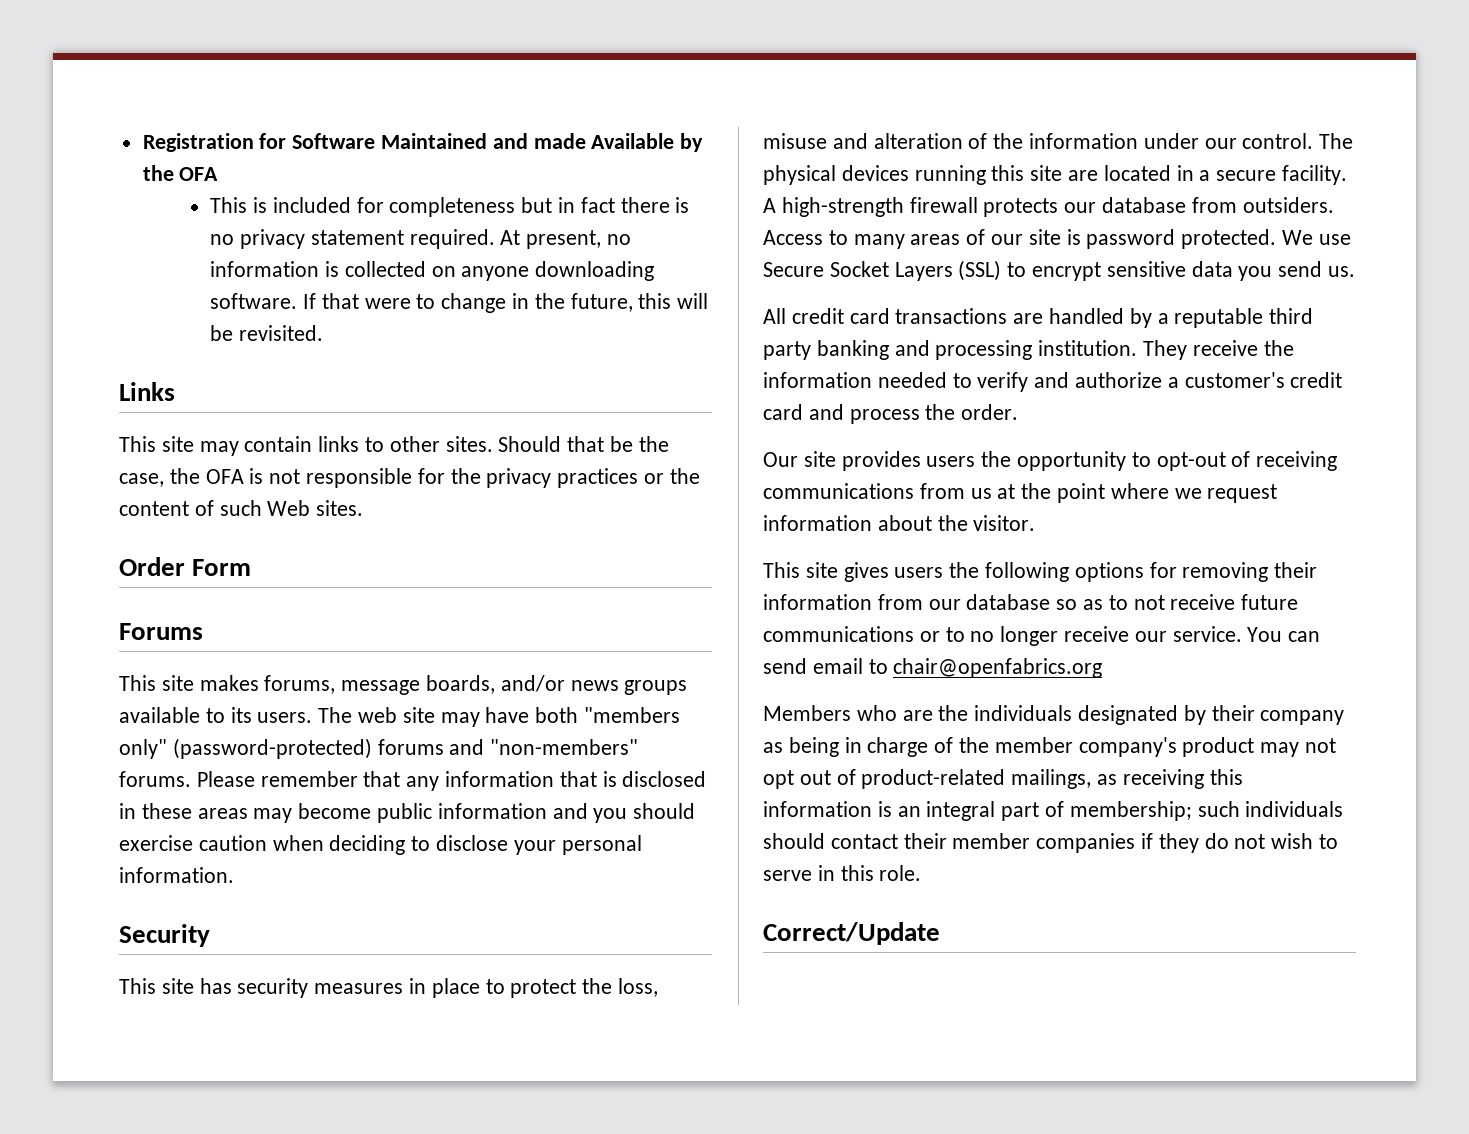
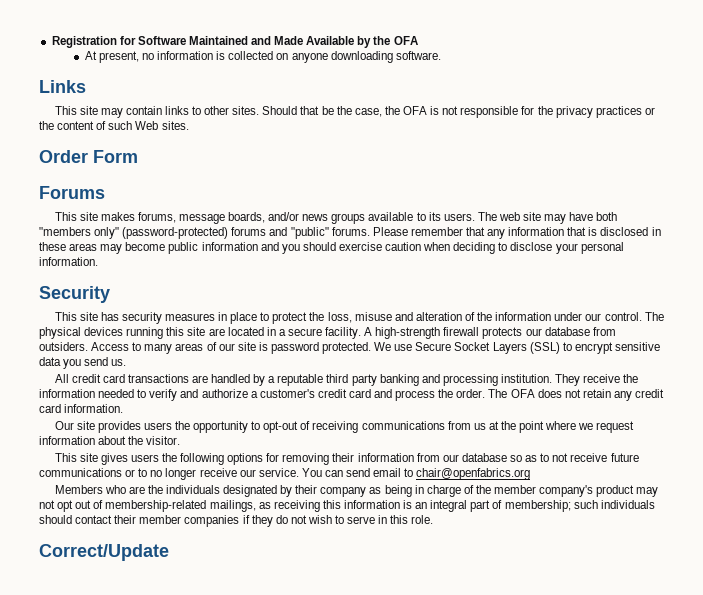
[533,133,586,149] made -> [274,36,304,45] Made
[210,197,690,217] [210,229,495,249] This is included for completeness but in fact there is no privacy statement required. -> (418, 40) none
[302,293,709,313] [210,325,323,341] If that were to change in the future, this will be revisited. -> (441, 55) none
[490,739,639,755] "non-members" -> [290,227,329,239] "public"
(1019, 412) none -> [488,389,665,401] [39,404,124,413] The OFA does not retain any credit card information.
[861,769,1006,789] product-related -> [105,500,207,512] membership-related

